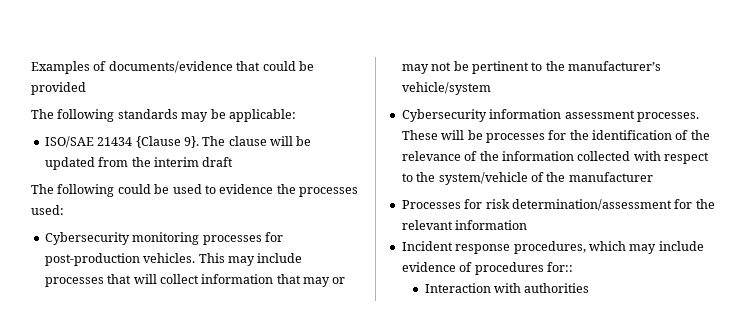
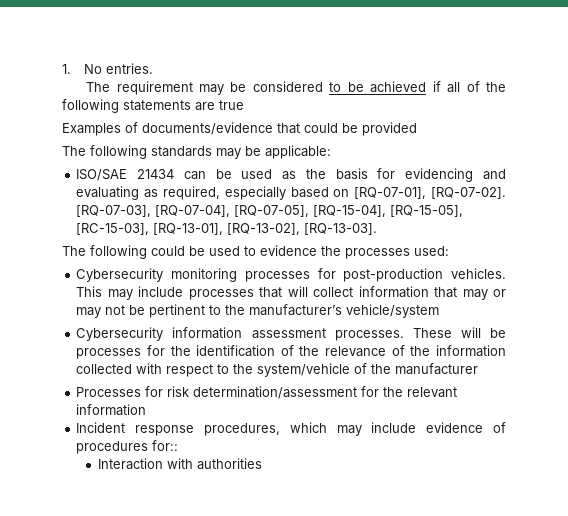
(31, 67) none -> [62,63,153,74] [86,81,506,95] [62,99,244,113] 1. No entries. // The requirement may be considered to be achieved if all of the following statements are true //
[135,136,312,148] [44,157,234,170] {Clause 9}. The clause will be updated from the interim draft -> [183,168,506,182] [76,186,506,200] [76,205,464,217] [76,223,378,235] can be used as the basis for evidencing and evaluating as required, especially based on [RQ-07-01], [RQ-07-02]. [RQ-07-03], [RQ-07-04], [RQ-07-05], [RQ-15-04], [RQ-15-05], [RC-15-03], [RQ-13-01], [RQ-13-02], [RQ-13-03].

